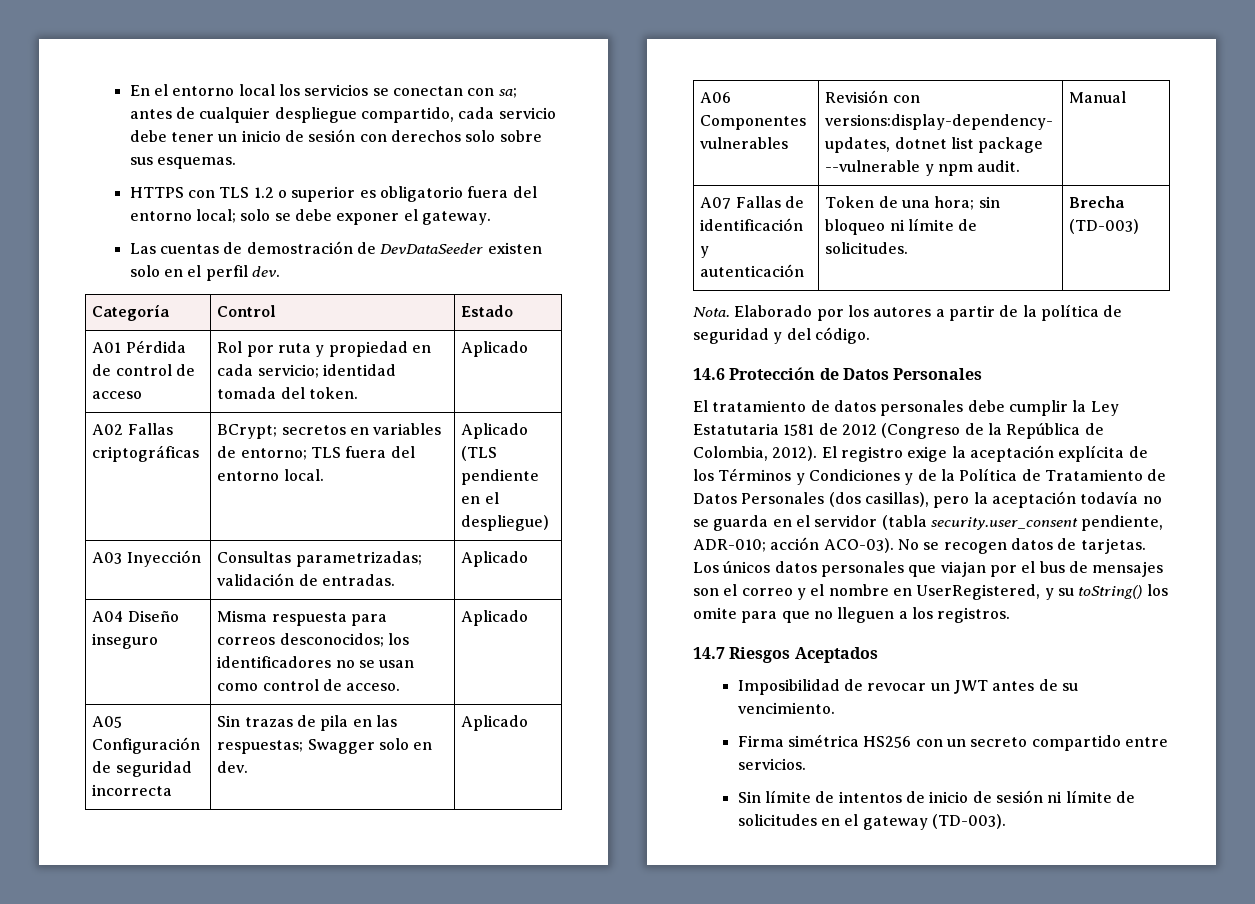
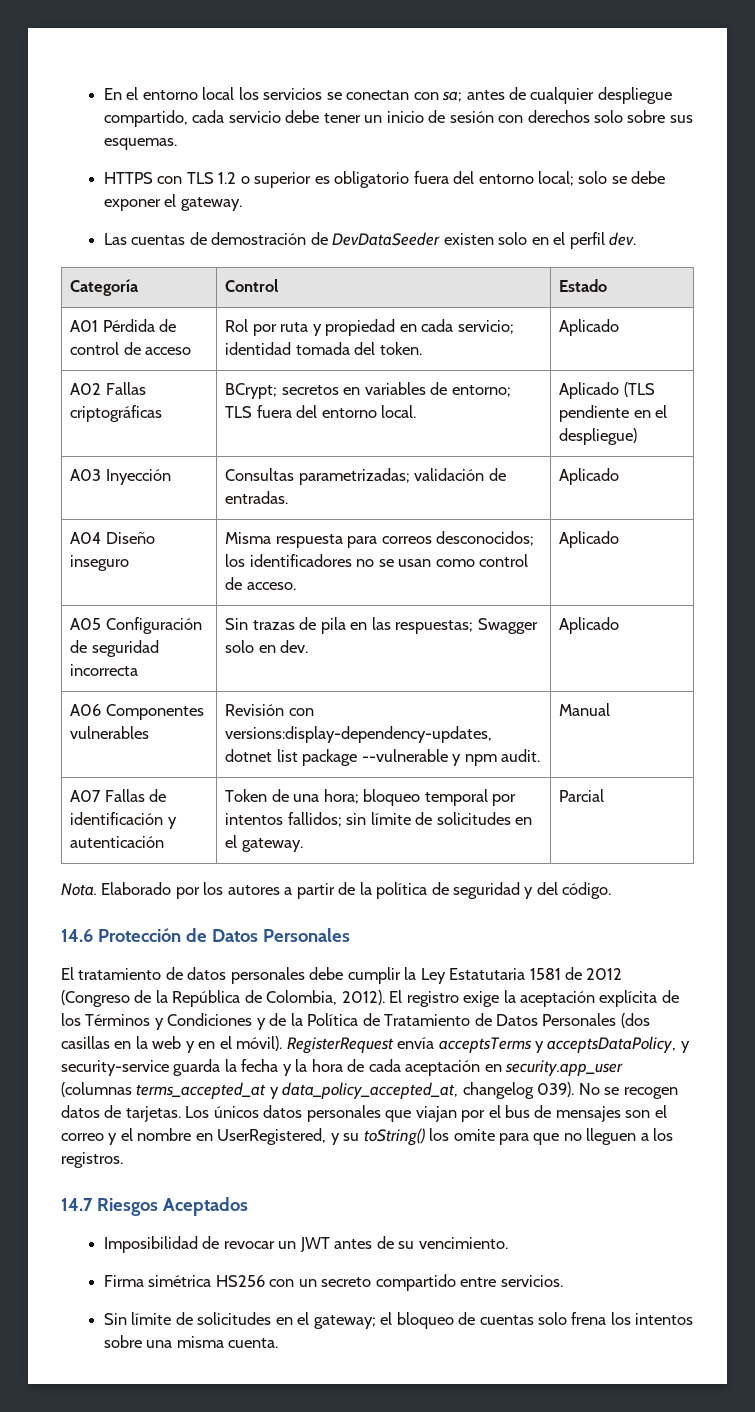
[978,196,1000,208] [825,218,978,235] [825,242,909,254] [1069,196,1126,208] [1069,219,1140,234] sin bloqueo ni límite de solicitudes. | Brecha (TD-003) -> [363,789,517,806] [225,812,533,827] [225,835,303,852] [559,789,605,802] bloqueo temporal por intentos fallidos; sin límite de solicitudes en el gateway. | Parcial
[864,491,1162,508] [693,515,1164,531] [693,537,894,553] casillas), pero la aceptación todavía no se guarda en el servidor (tabla security.user_consent pendiente, ADR-010; acción ACO-03). -> [61,1036,690,1054] [61,1059,624,1076] [61,1082,575,1099] casillas en la web y en el móvil). RegisterRequest envía acceptsTerms y acceptsDataPolicy, y security-service guarda la fecha y la hora de cada aceptación en security.app_user (columnas terms_accepted_at y data_policy_accepted_at, changelog 039).
[838,790,1135,803] [737,814,1006,830] intentos de inicio de sesión ni límite de solicitudes en el gateway (TD-003). -> [197,1312,694,1329] [103,1335,279,1348] solicitudes en el gateway; el bloqueo de cuentas solo frena los intentos sobre una misma cuenta.

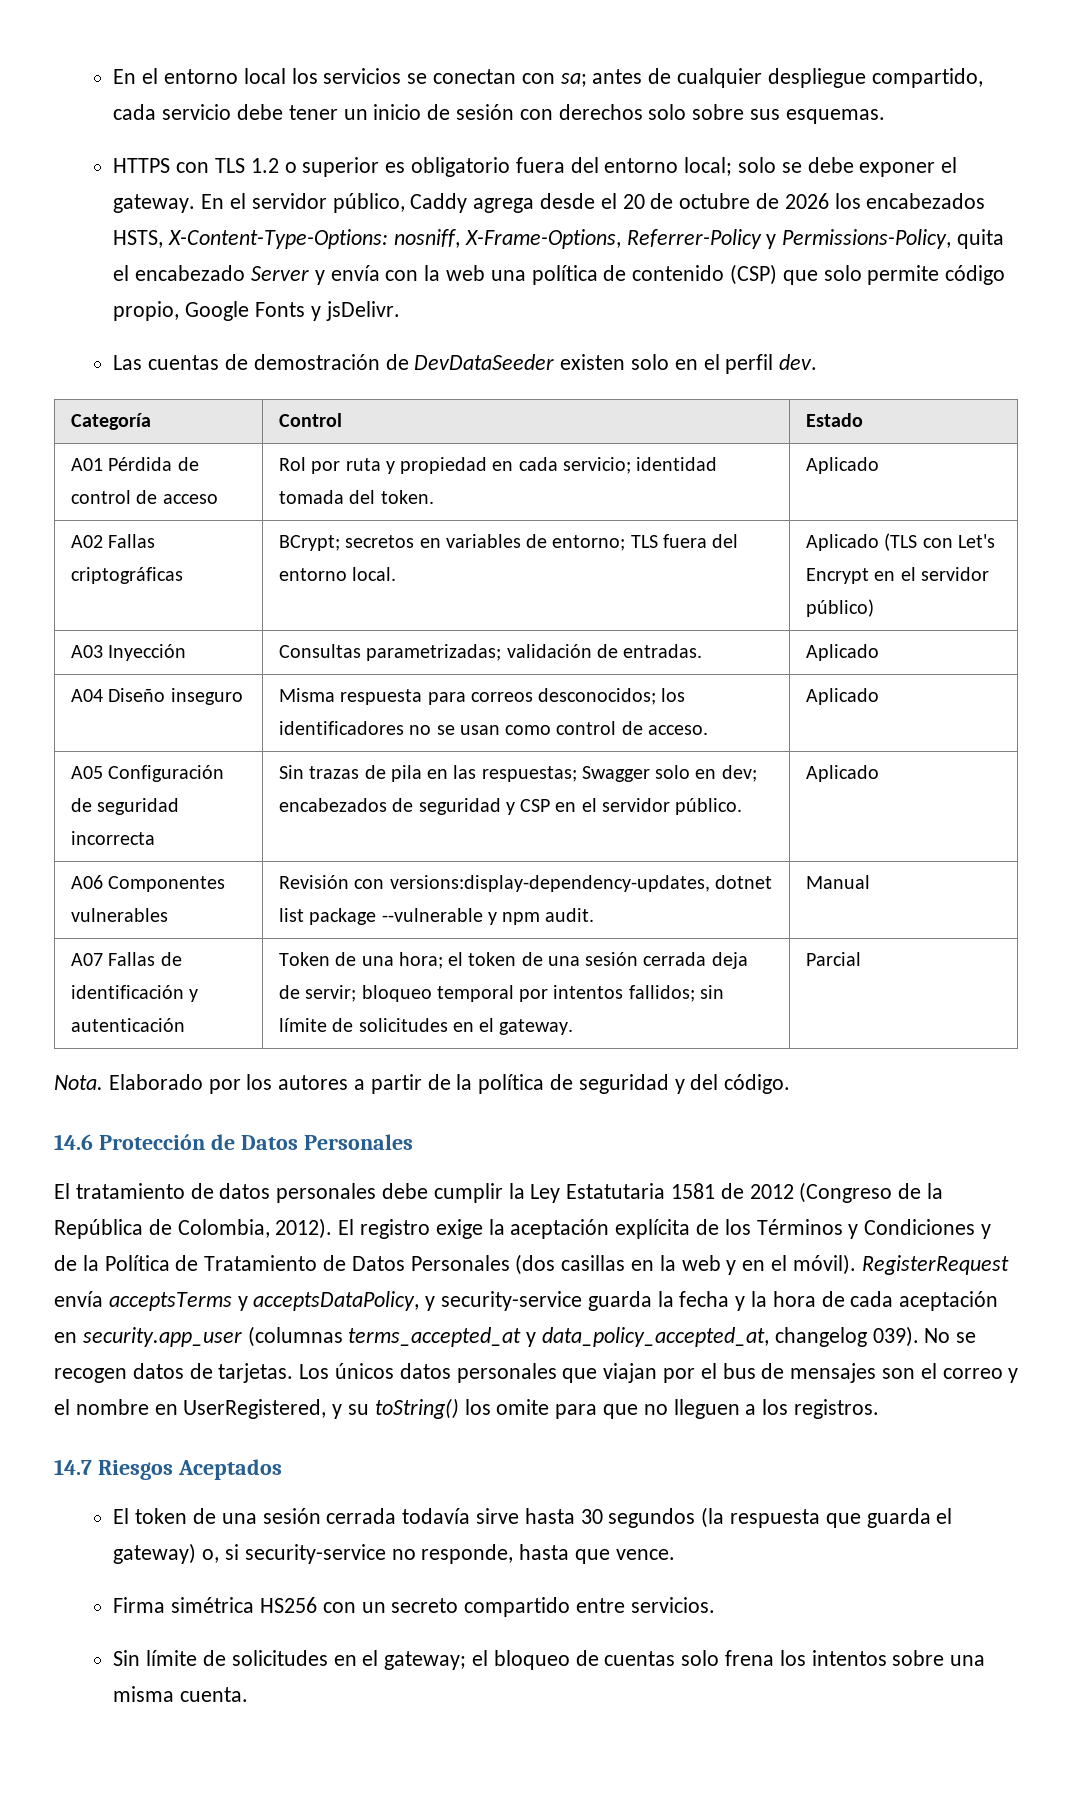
(242, 204) none -> [201,193,986,213] [113,229,1005,249] [113,264,1006,285] [113,301,400,321] En el servidor público, Caddy agrega desde el 20 de octubre de 2026 los encabezados HSTS, X-Content-Type-Options: nosniff, X-Frame-Options, Referrer-Policy y Permissions-Policy, quita el encabezado Server y envía con la web una política de contenido (CSP) que solo permite código propio, Google Fonts y jsDelivr.
[559,405,668,422] [559,428,638,445] pendiente en el despliegue) -> [922,534,995,548] [806,567,989,584] [806,599,875,617] con Let's Encrypt en el servidor público)
[280,640,309,653] dev. -> [721,765,757,782] [279,798,743,815] dev; encabezados de seguridad y CSP en el servidor público.
(359, 796) none -> [448,952,748,969] [279,985,357,1002] el token de una sesión cerrada deja de servir;
[103,1236,508,1253] Imposibilidad de revocar un JWT antes de su vencimiento. -> [113,1507,953,1528] [113,1543,675,1564] El token de una sesión cerrada todavía sirve hasta 30 segundos (la respuesta que guarda el gateway) o, si security-service no responde, hasta que vence.

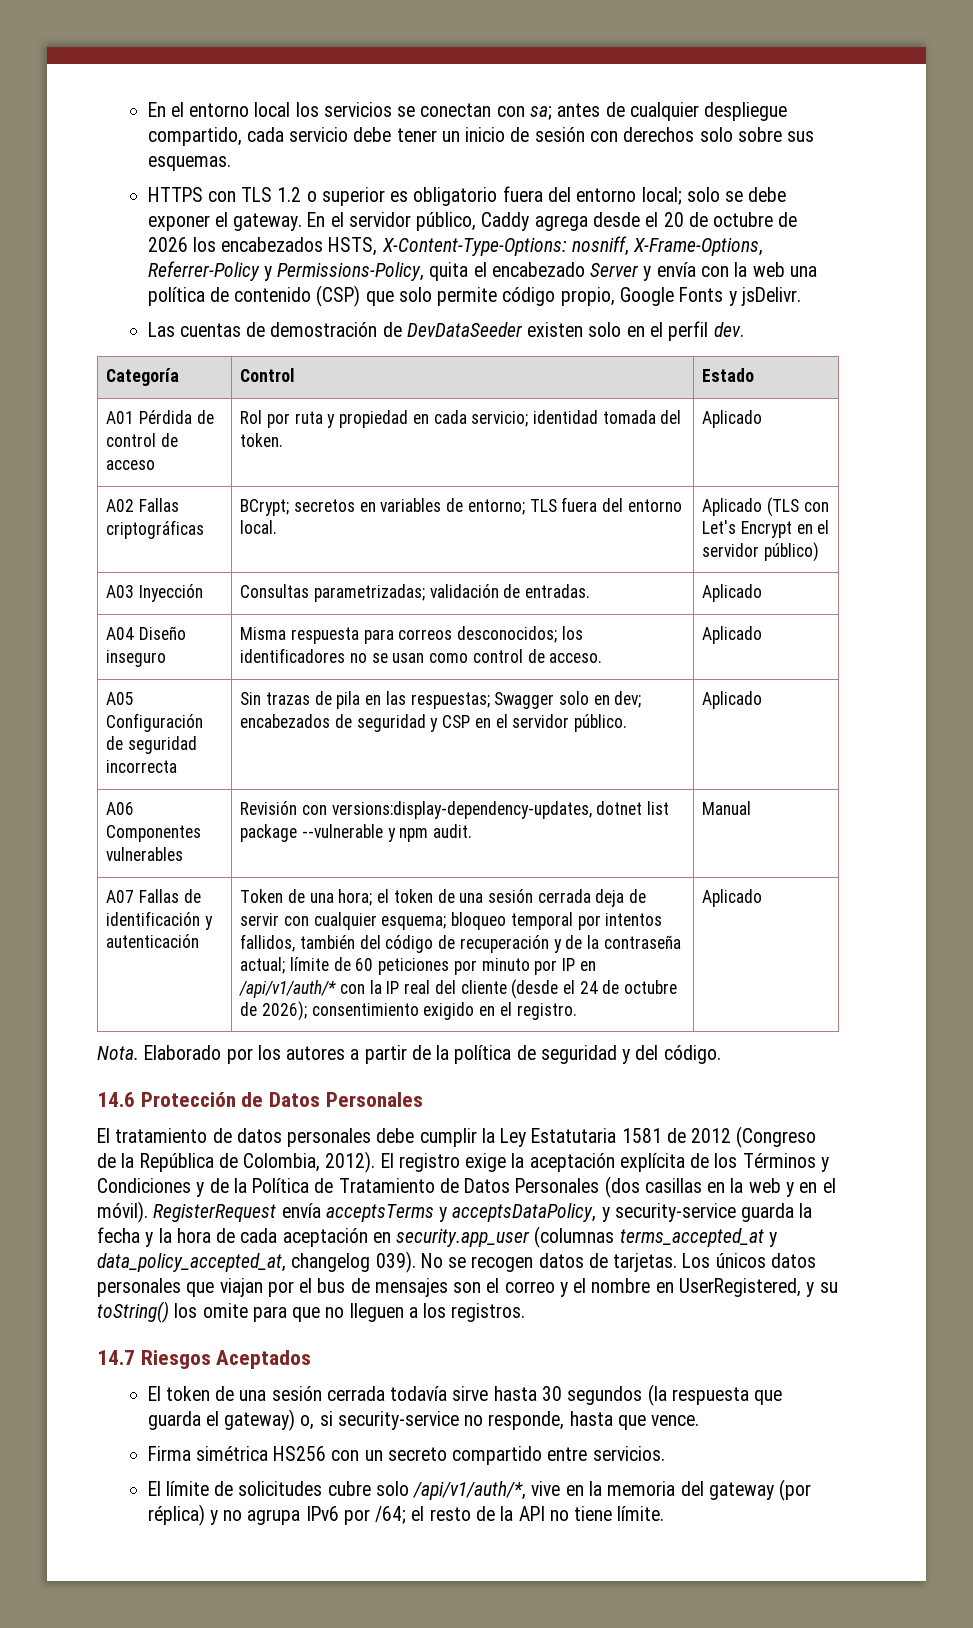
[305,985,724,1002] [279,1018,574,1035] [806,952,862,966] servir; bloqueo temporal por intentos fallidos; sin límite de solicitudes en el gateway. | Parcial -> [240,912,663,930] [240,934,681,953] [240,957,596,975] [239,979,678,999] [240,1001,577,1021] [702,889,763,907] servir con cualquier esquema; bloqueo temporal por intentos fallidos, también del código de recuperación y de la contraseña actual; límite de 60 peticiones por minuto por IP en /api/v1/auth/* con la IP real del cliente (desde el 24 de octubre de 2026); consentimiento exigido en el registro. | Aplicado
[113,1650,986,1670] [113,1686,249,1702] Sin límite de solicitudes en el gateway; el bloqueo de cuentas solo frena los intentos sobre una misma cuenta. -> [147,1479,812,1501] [147,1504,665,1526] El límite de solicitudes cubre solo /api/v1/auth/*, vive en la memoria del gateway (por réplica) y no agrupa IPv6 por /64; el resto de la API no tiene límite.

